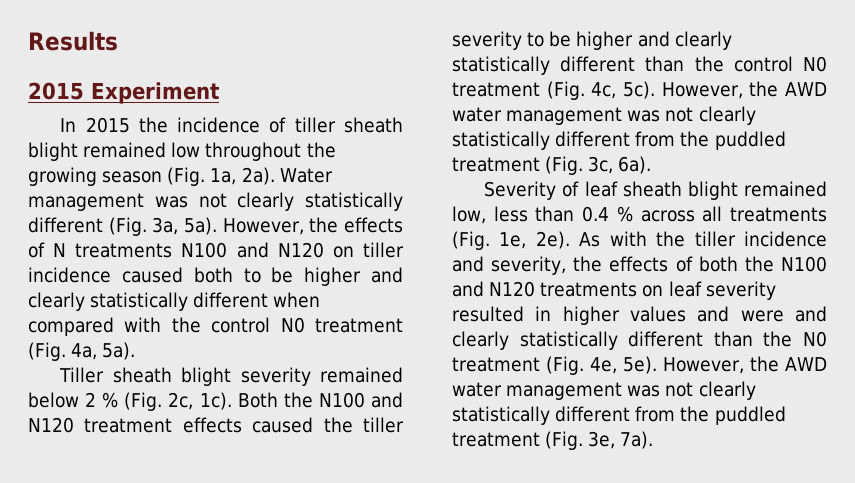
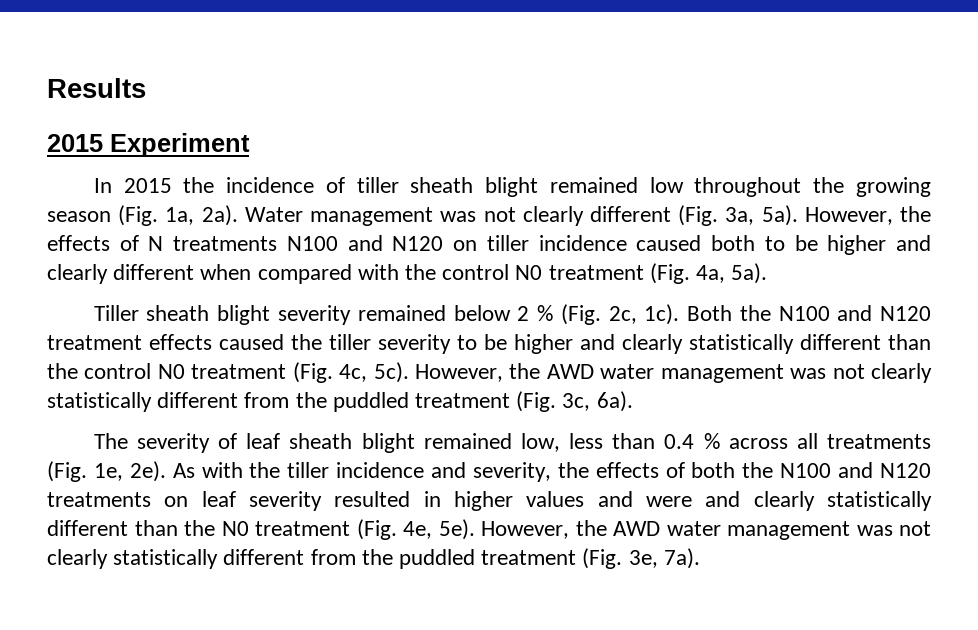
[305,192,403,211] statistically -> (584, 216) none
[90,292,189,311] statistically -> (108, 274) none
[484,181,557,200] Severity -> [93,433,210,453] The severity

